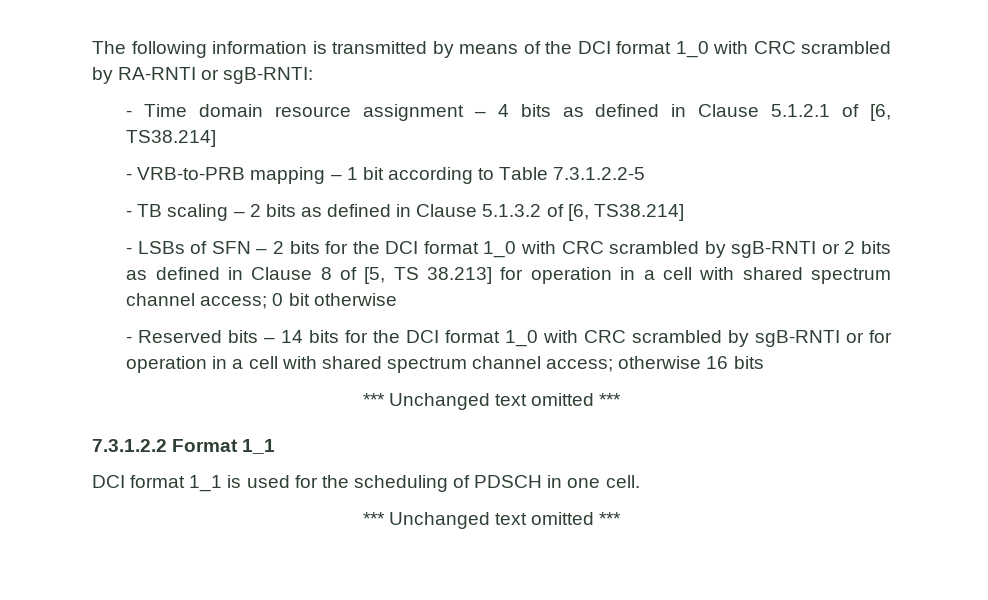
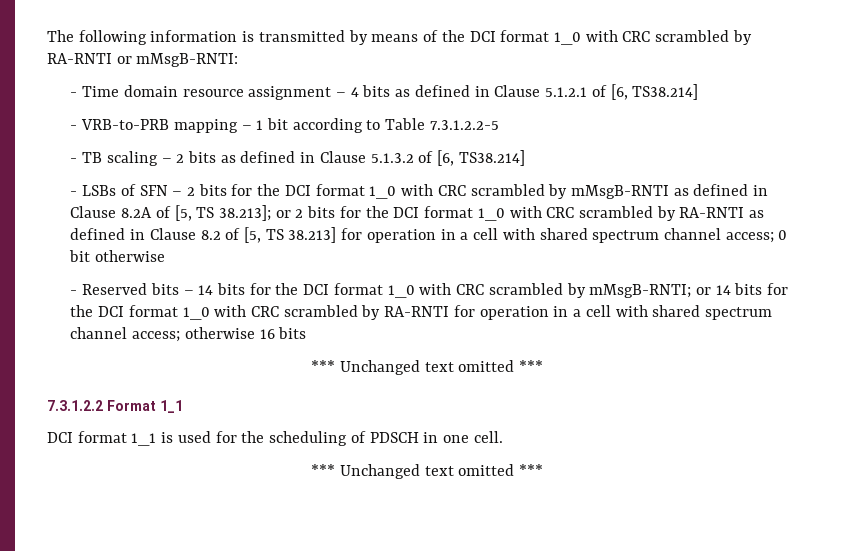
[223,67,314,84] sgB-RNTI: -> [136,53,239,67] mMsgB-RNTI:
[731,241,891,258] [126,267,332,280] sgB-RNTI or 2 bits as defined in Clause 8 -> [570,184,769,199] [70,205,765,221] [70,228,221,240] mMsgB-RNTI as defined in Clause 8.2A of [5, TS 38.213]; or 2 bits for the DCI format 1_0 with CRC scrambled by RA-RNTI as defined in Clause 8.2
[755,330,865,347] sgB-RNTI or -> [589,283,789,298] [70,305,450,320] mMsgB-RNTI; or 14 bits for the DCI format 1_0 with CRC scrambled by RA-RNTI

